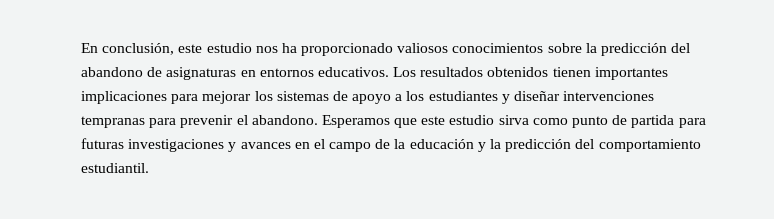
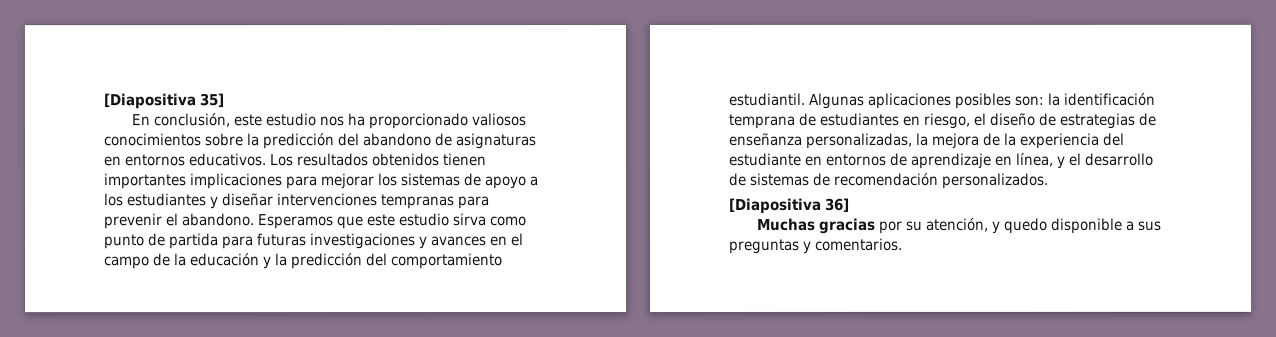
(81, 48) none -> [103,93,225,110] [Diapositiva 35] //
(149, 168) none -> [808,92,1156,109] [728,112,1157,129] [728,132,1125,149] [728,152,1154,169] [729,172,1050,189] [729,197,851,214] [756,217,1163,234] [729,237,904,254] Algunas aplicaciones posibles son: la identificación temprana de estudiantes en riesgo, el diseño de estrategias de enseñanza personalizadas, la mejora de la experiencia del estudiante en entornos de aprendizaje en línea, y el desarrollo de sistemas de recomendación personalizados. // [Diapositiva 36] // Muchas gracias por su atención, y quedo disponible a sus preguntas y comentarios.

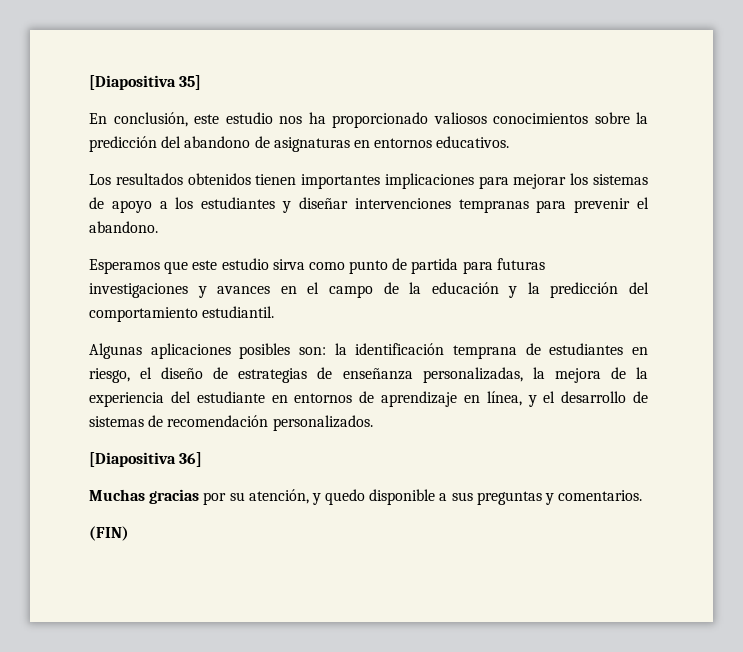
(267, 160) none -> (510, 142) //
(256, 220) none -> (158, 227) //
(805, 99) none -> (275, 312) //
(904, 244) none -> [89,526,129,541] // (FIN)

